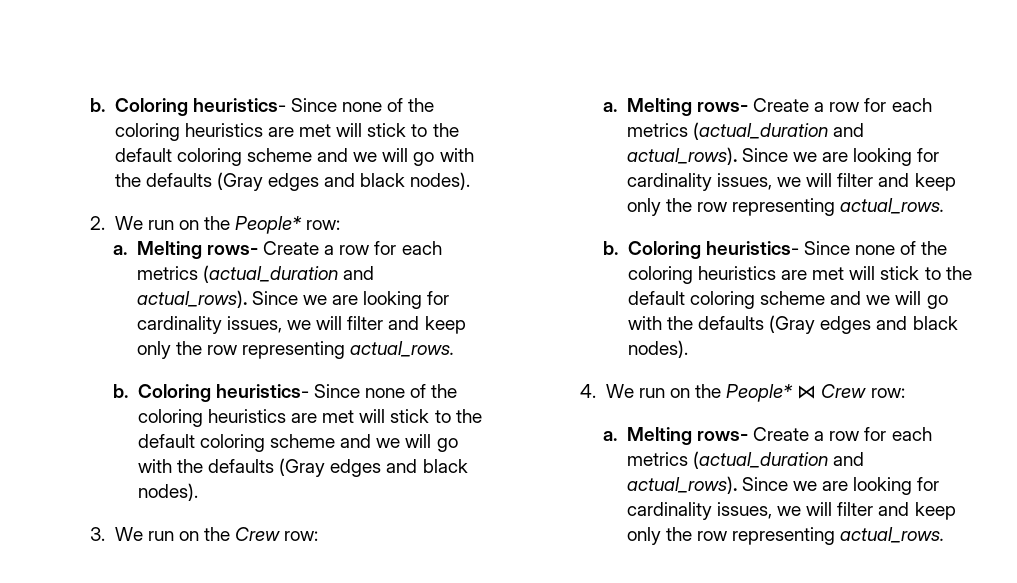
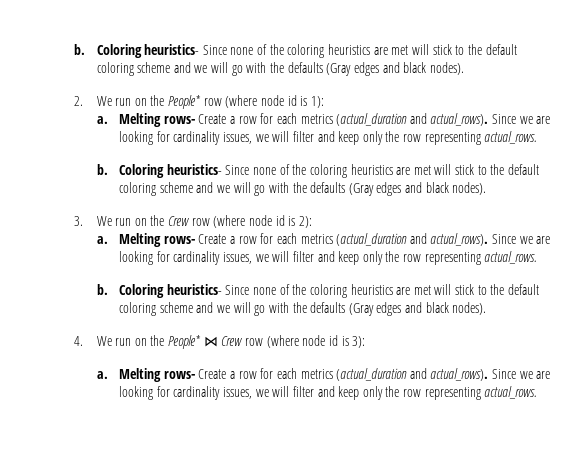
[306,220,341,230] row: -> [203,95,324,108] row (where node id is 1):
[284,531,319,541] row: -> [191,215,312,228] row (where node id is 2):
[870,388,905,398] row: -> [245,335,366,348] row (where node id is 3):

